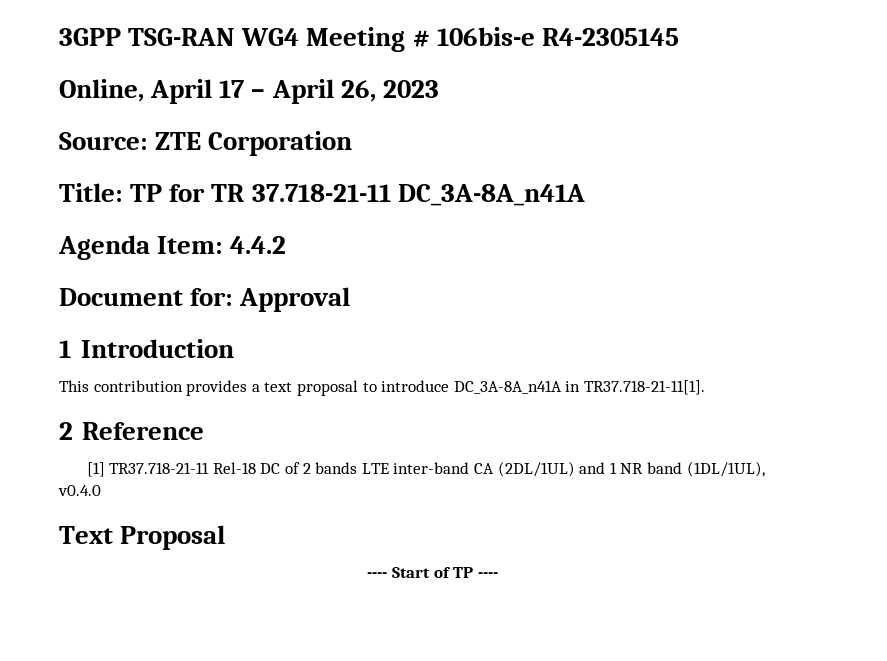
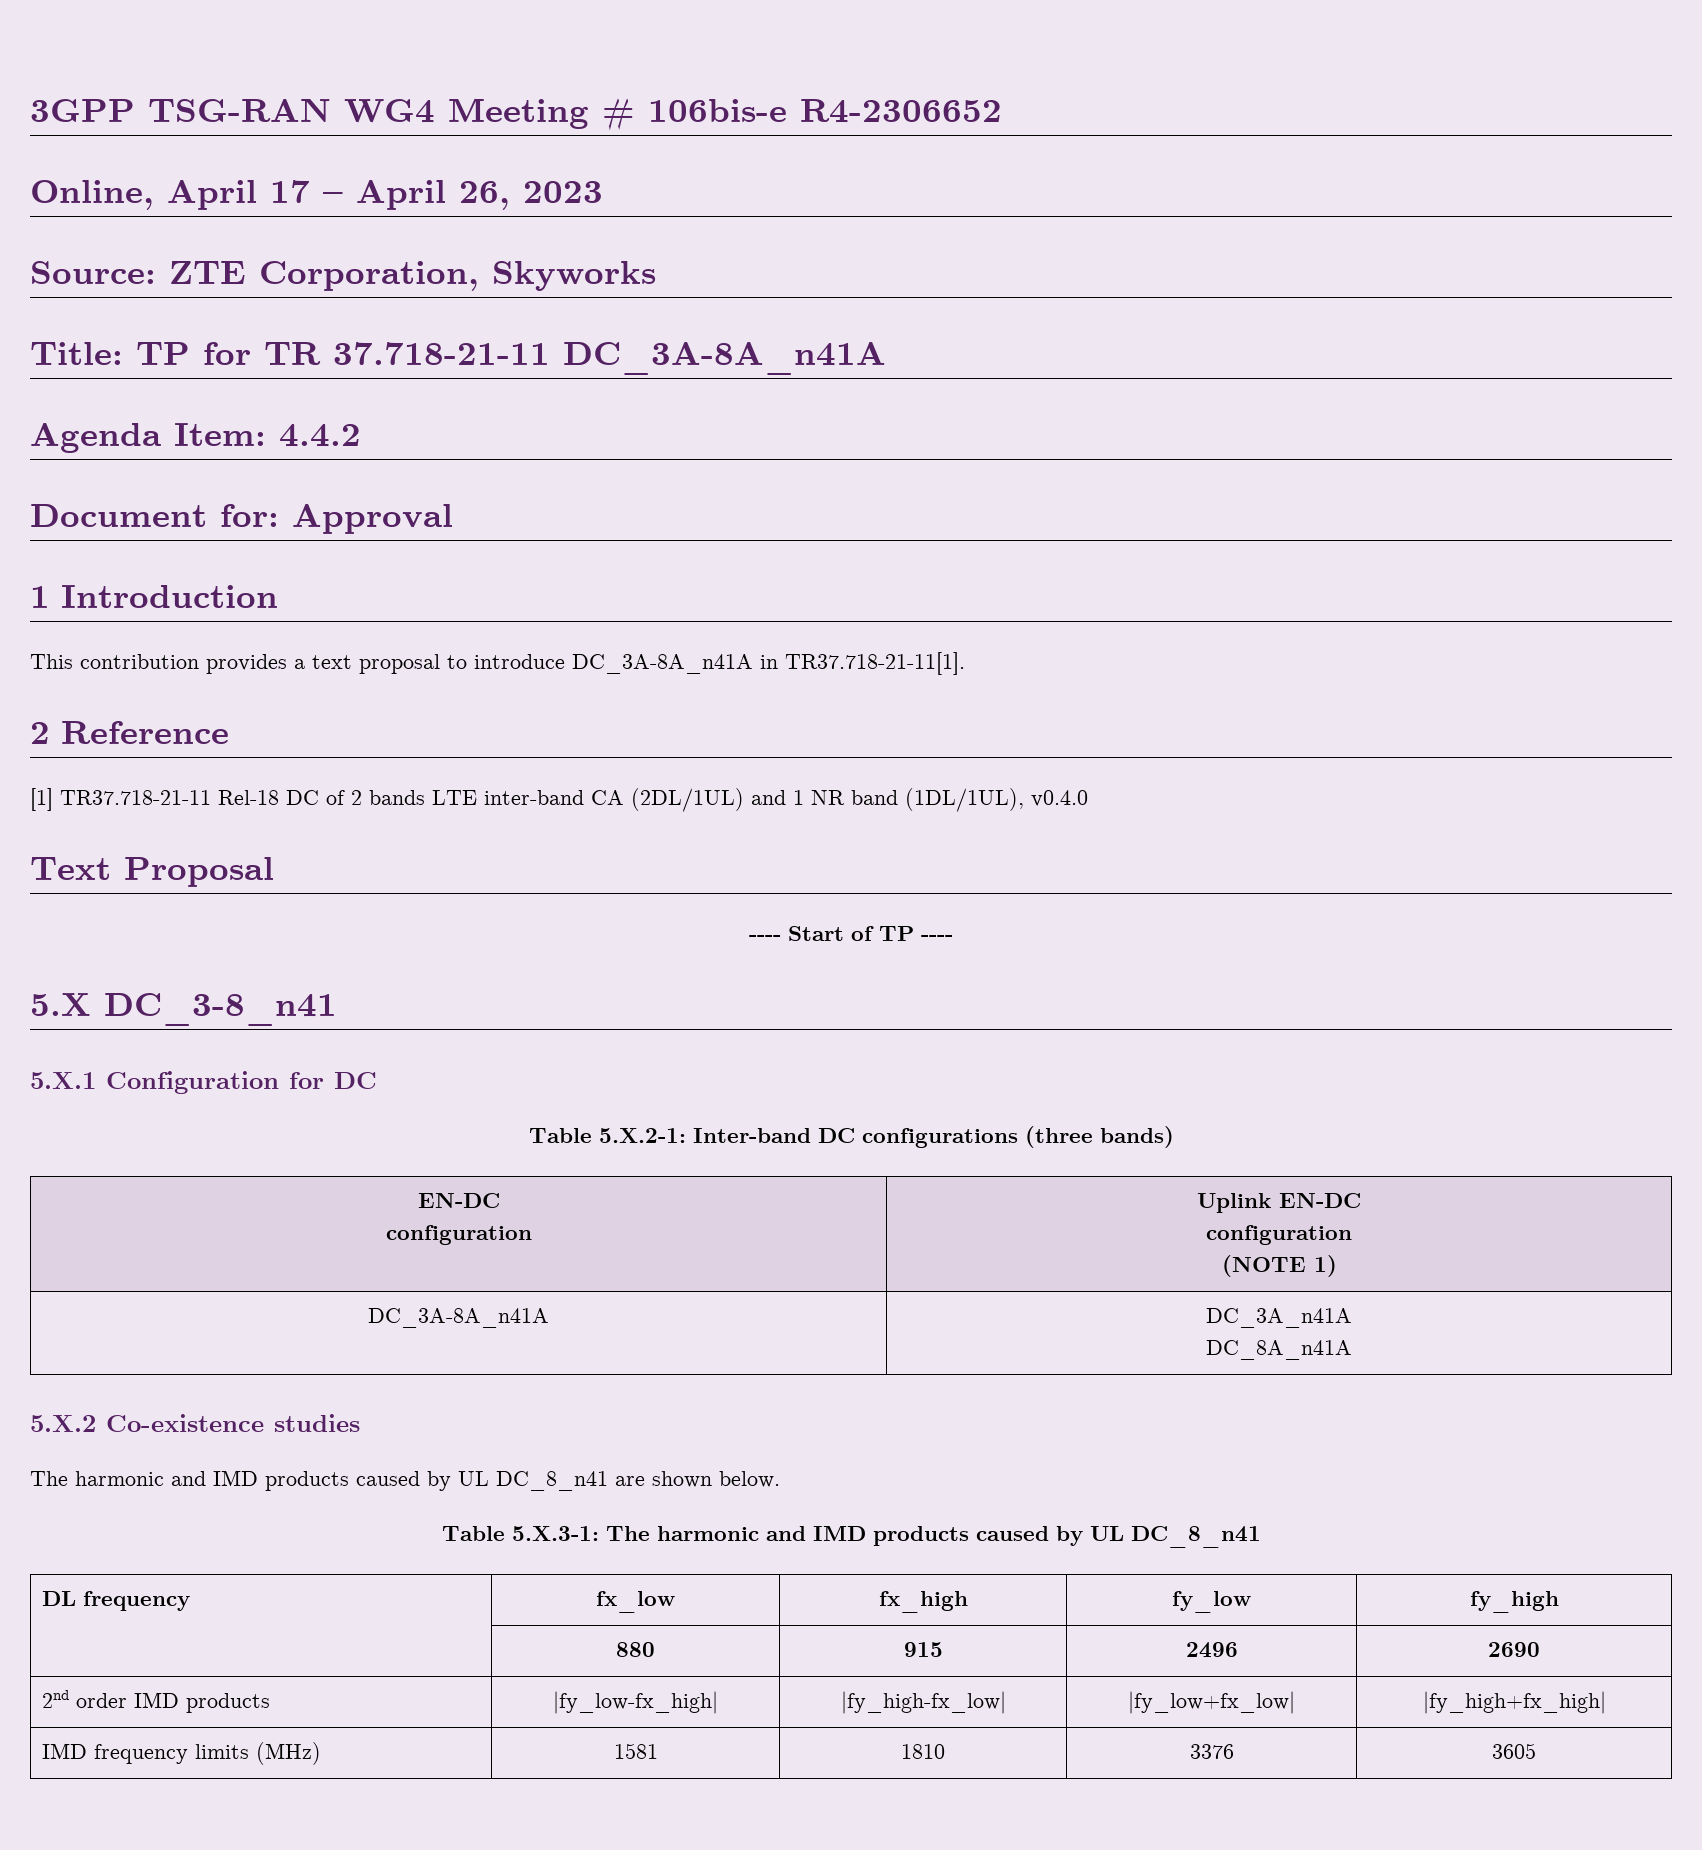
[541,28,679,46] R4-2305145 -> [800,99,1002,123] R4-2306652
[208,131,353,156] Corporation -> [259,261,656,291] Corporation, Skyworks
(498, 575) none -> [30,993,337,1026] [30,1071,377,1094] [528,1126,1174,1148] [417,1193,500,1208] [385,1225,532,1245] [1197,1193,1361,1213] [1206,1225,1352,1245] [1221,1255,1337,1277] [368,1308,549,1328] [1206,1308,1352,1328] [1206,1340,1352,1360] [30,1414,360,1432] [30,1470,780,1491] [441,1526,1261,1548] [42,1591,191,1611] [596,1591,675,1613] [878,1591,968,1613] [1172,1591,1251,1613] [1469,1591,1559,1613] [616,1642,655,1657] [903,1642,943,1657] [1185,1642,1238,1658] [1488,1642,1540,1657] [42,1690,271,1713] [553,1691,718,1714] [840,1691,1006,1714] [1128,1691,1295,1714] [1422,1691,1606,1714] [42,1742,322,1765] [613,1743,658,1759] [901,1744,945,1759] [1189,1744,1234,1759] [1492,1743,1536,1759] // 5.X DC_3-8_n41 // 5.X.1 Configuration for DC // Table 5.X.2-1: Inter-band DC configurations (three bands) // EN-DC // configuration | Uplink EN-DC // configuration // (NOTE 1) // DC_3A-8A_n41A | DC_3A_n41A // DC_8A_n41A // 5.X.2 Co-existence studies // The harmonic and IMD products caused by UL DC_8_n41 are shown below. // Table 5.X.3-1: The harmonic and IMD products caused by UL DC_8_n41 // DL frequency | fx_low | fx_high | fy_low | fy_high // | 880 | 915 | 2496 | 2690 // 2nd order IMD products | |fy_low-fx_high| | |fy_high-fx_low| | |fy_low+fx_low| | |fy_high+fx_high| // IMD frequency limits (MHz) | 1581 | 1810 | 3376 | 3605

